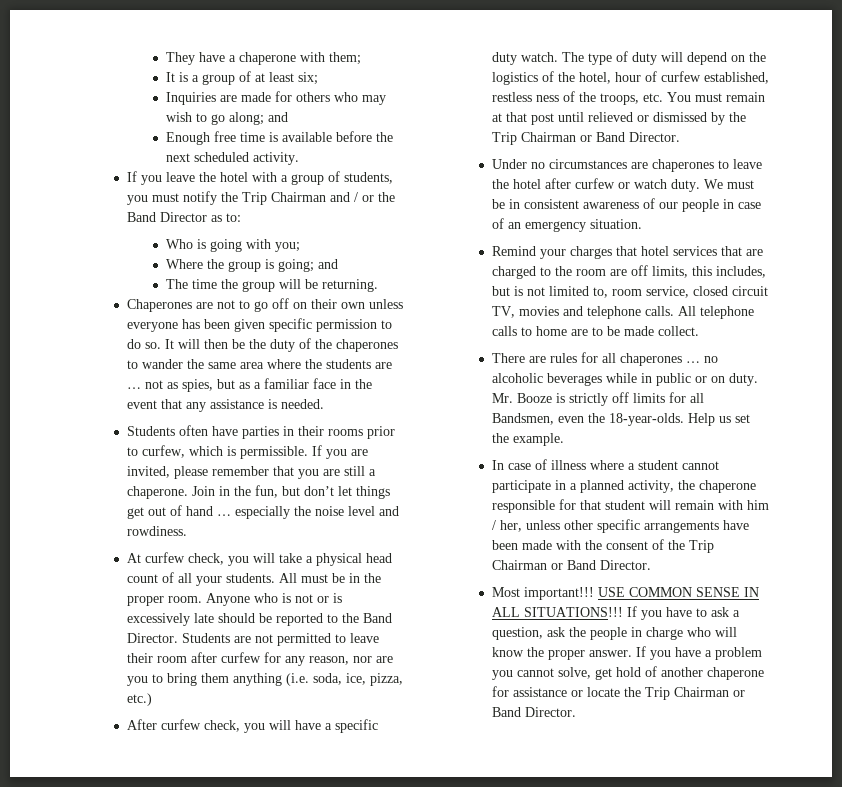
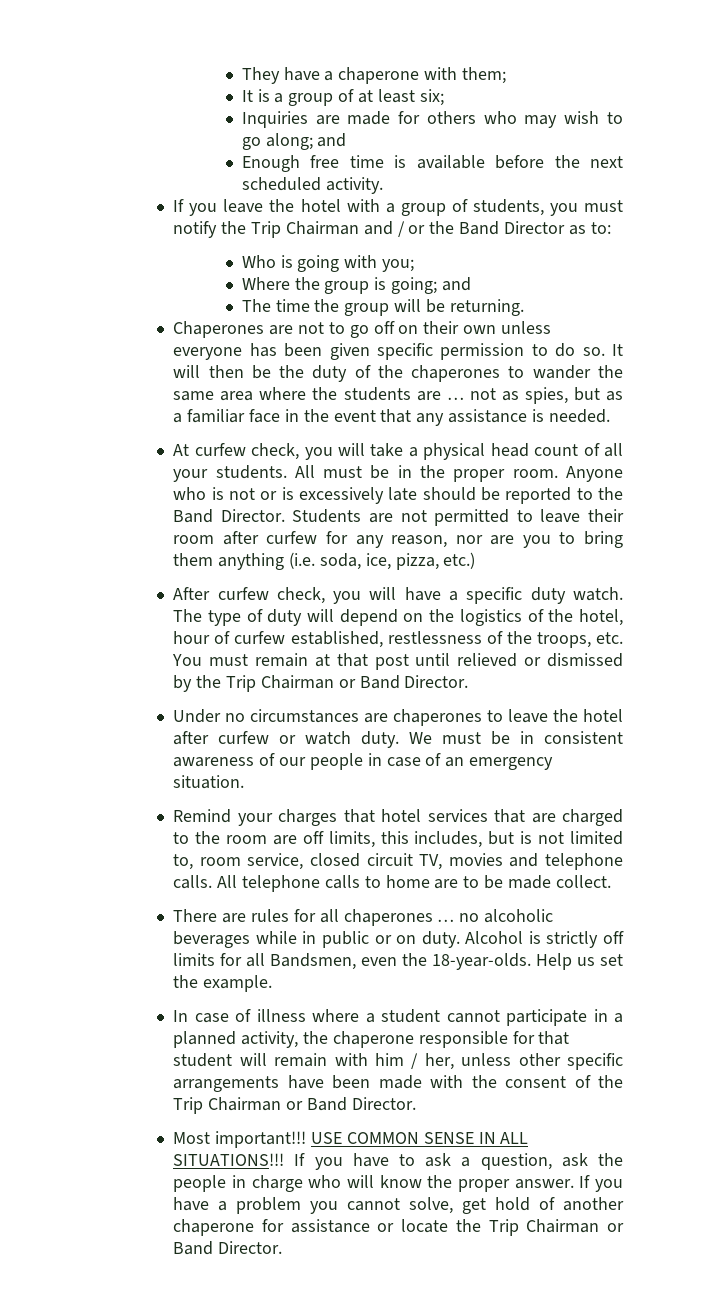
[126,425,395,439] [126,445,368,459] [126,466,376,479] [126,485,390,499] [126,505,399,519] [126,526,187,536] // Students often have parties in their rooms prior to curfew, which is permissible. If you are invited, please remember that you are still a chaperone. Join in the fun, but don’t let things get out of hand … especially the noise level and rowdiness. -> (610, 416) none
[491,92,559,102] restless ness -> [387,631,482,644] restlessness
[491,393,552,403] Mr. Booze -> [465,931,524,944] Alcohol

